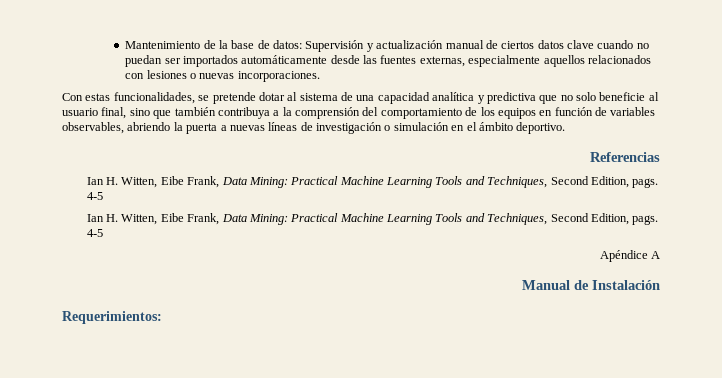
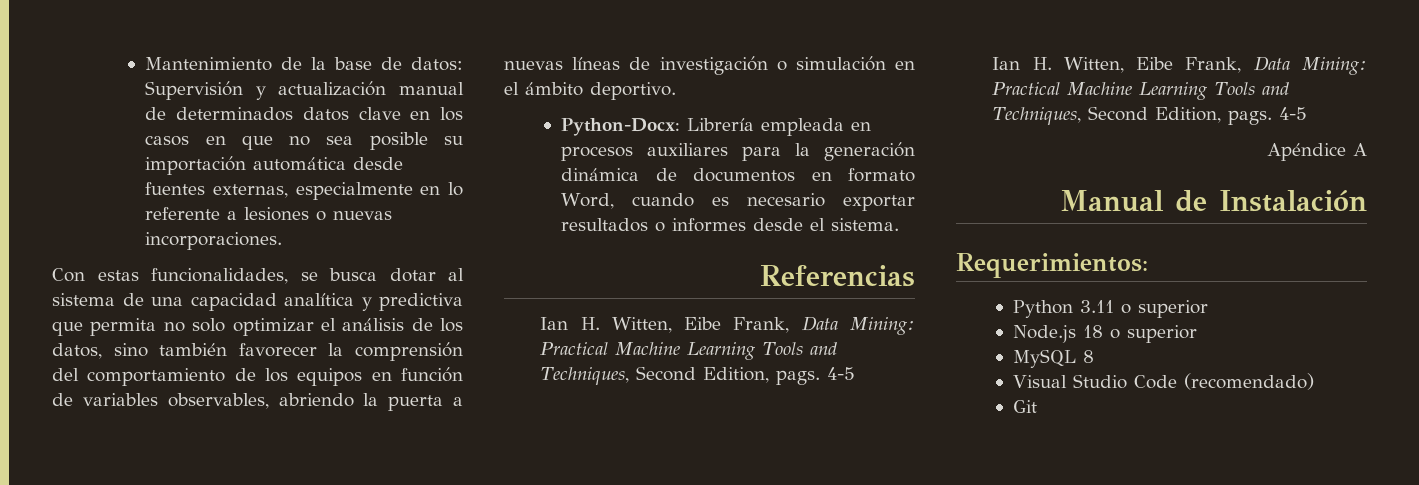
[501,41,535,49] ciertos -> [176,107,294,121] determinados
[597,40,649,49] [125,55,651,67] [125,73,145,79] cuando no puedan ser importados automáticamente desde las fuentes externas, especialmente aquellos relacionados con -> [410,107,464,121] [145,132,464,150] [145,156,404,175] [145,182,464,200] [145,207,238,220] en los casos en que no sea posible su importación automática desde fuentes externas, especialmente en lo referente a
[212,92,256,104] pretende -> [329,268,377,281] busca
(558, 99) none -> [90,318,157,336] permita
[599,92,659,101] [62,107,280,119] beneficie al usuario final, sino que también contribuya a -> [232,318,463,336] [52,343,317,359] optimizar el análisis de los datos, sino también favorecer
(566, 128) none -> [561,118,872,136] [561,142,915,161] [561,168,915,182] [561,193,915,211] [561,218,900,232] // Python-Docx: Librería empleada en procesos auxiliares para la generación dinámica de documentos en formato Word, cuando es necesario exportar resultados o informes desde el sistema.
(162, 317) none -> [1013,300,1209,318] [1013,325,1198,343] [1013,349,1095,368] [1013,373,1315,390] [1013,400,1038,413] // Python 3.11 o superior // Node.js 18 o superior // MySQL 8 // Visual Studio Code (recomendado) // Git

